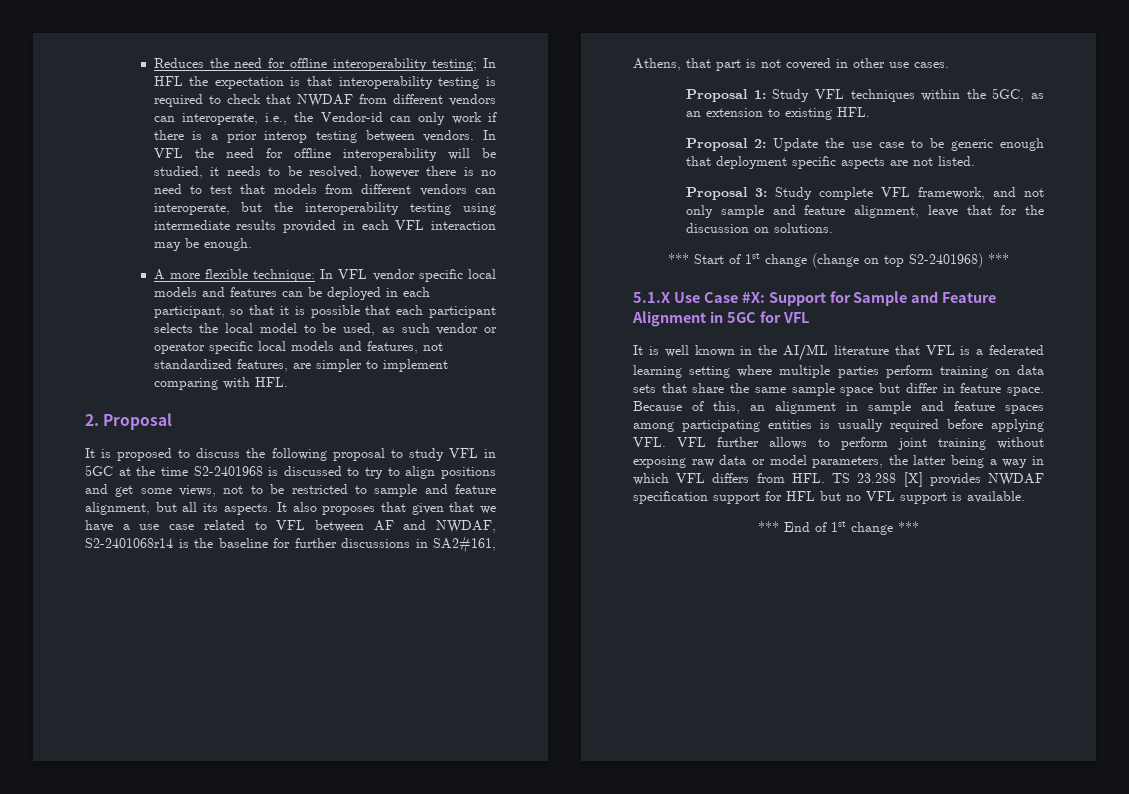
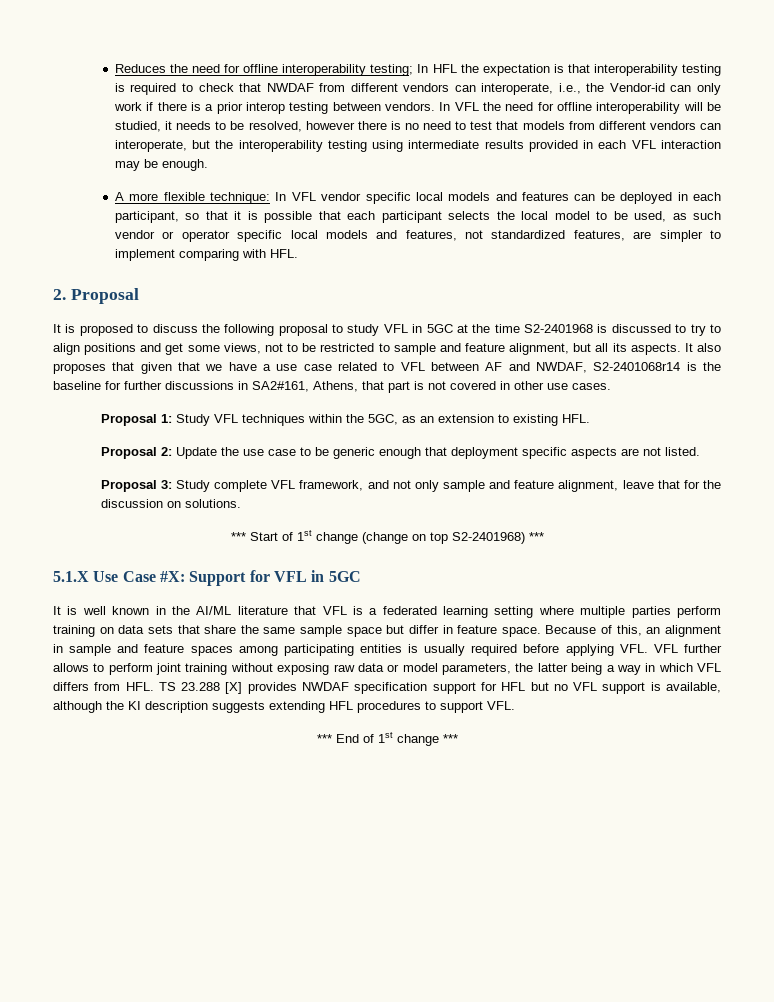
[853,291,997,306] [632,311,809,327] Sample and Feature Alignment in 5GC for VFL -> [273,570,361,582] VFL in 5GC
[967,491,1025,503] available. -> [665,682,721,693] [53,701,515,713] available, although the KI description suggests extending HFL procedures to support VFL.

